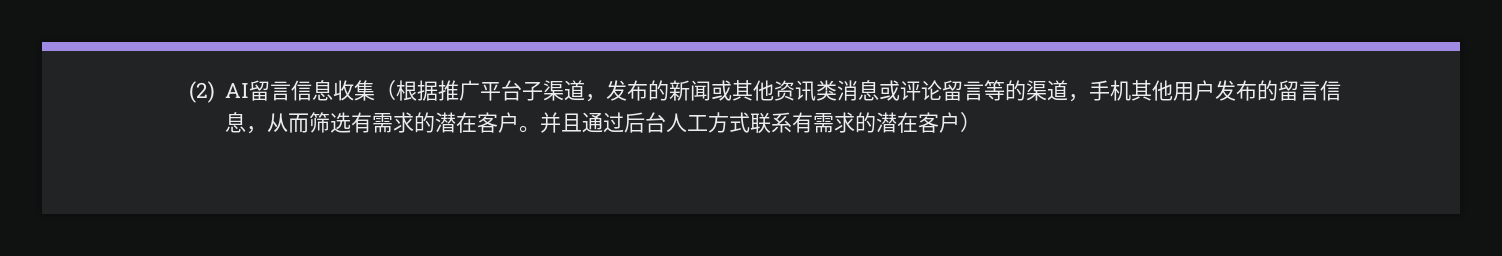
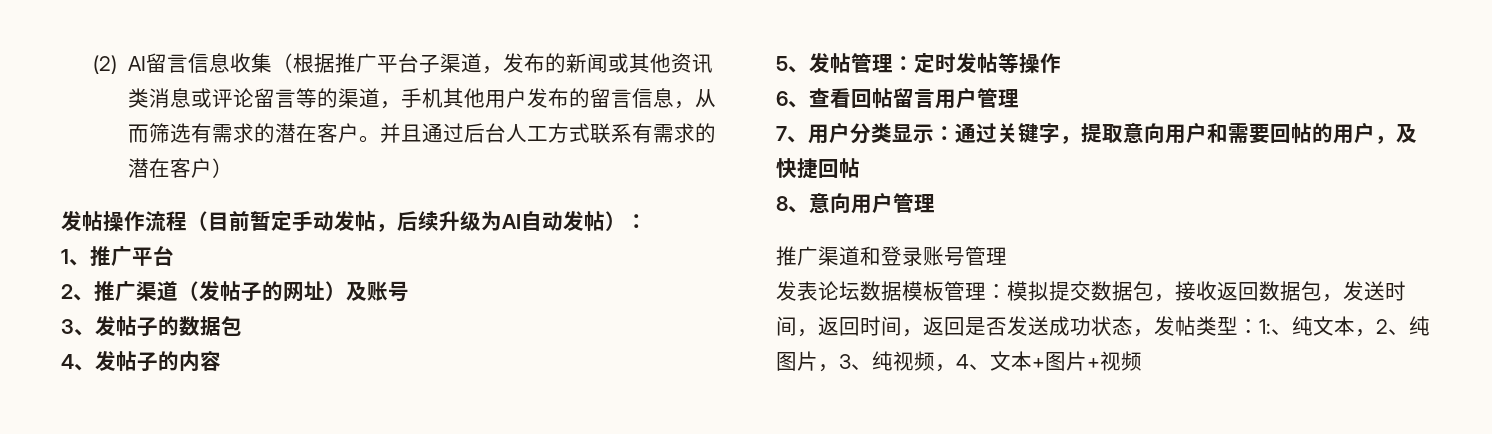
(982, 122) none -> [61,211,647,232] [61,246,174,266] [61,281,409,302] [61,316,242,337] [61,351,221,372] [776,53,1061,74] [776,87,1019,109] [776,122,1417,144] [776,158,860,179] [776,192,935,214] [776,246,1007,266] [776,281,1406,302] [776,316,1430,337] [776,351,1142,372] // 发帖操作流程（目前暂定手动发帖，后续升级为AI自动发帖）： // 1、推广平台 // 2、推广渠道（发帖子的网址）及账号 // 3、发帖子的数据包 // 4、发帖子的内容 // 5、发帖管理：定时发帖等操作 // 6、查看回帖留言用户管理 // 7、用户分类显示：通过关键字，提取意向用户和需要回帖的用户，及快捷回帖 // 8、意向用户管理 // 推广渠道和登录账号管理 // 发表论坛数据模板管理：模拟提交数据包，接收返回数据包，发送时间，返回时间，返回是否发送成功状态，发帖类型：1:、纯文本，2、纯图片，3、纯视频，4、文本+图片+视频

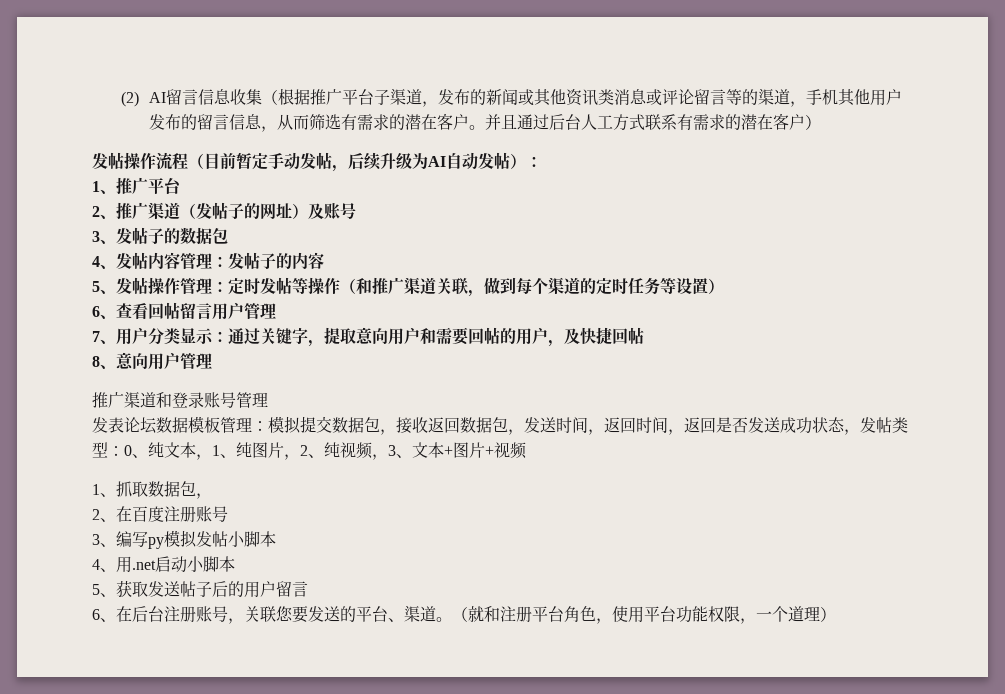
(137, 361) none -> [148,252,260,270] 内容管理：发帖
(851, 63) none -> [148,277,180,294] 操作
(1061, 63) none -> [340,277,724,297] （和推广渠道关联，做到每个渠道的定时任务等设置）
[1259,319,1271,334] 1: -> [124,445,132,456] 0
[1376,319,1388,334] 2 -> [212,445,220,456] 1
[839,354,851,369] 3 -> [300,445,308,456] 2
[956,354,969,369] 4 -> [388,445,396,456] 3
(1142, 361) none -> [92,481,212,499] [92,506,228,522] [92,530,276,549] [92,556,235,573] [92,580,308,598] [92,606,836,624] // 1、抓取数据包， // 2、在百度注册账号 // 3、编写py模拟发帖小脚本 // 4、用.net启动小脚本 // 5、获取发送帖子后的用户留言 // 6、在后台注册账号，关联您要发送的平台、渠道。（就和注册平台角色，使用平台功能权限，一个道理）

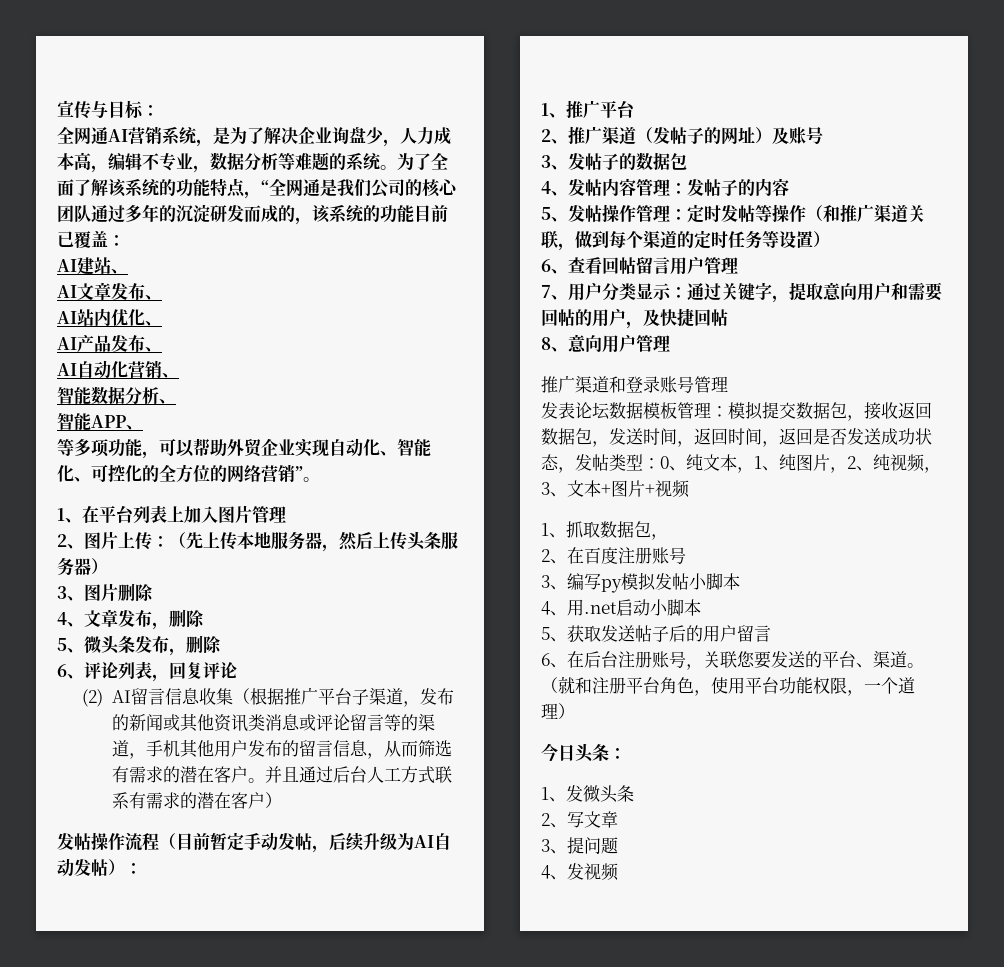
(120, 99) none -> [57,100,159,119] [57,126,451,147] [57,152,448,173] [57,178,459,199] [57,204,448,225] [57,231,125,248] [57,257,128,275] [57,282,162,300] [57,308,162,326] [57,335,162,353] [57,360,179,379] [57,386,176,405] [57,413,143,430] [57,438,431,459] [57,464,320,483] [57,505,286,524] [57,531,458,552] [57,557,108,576] [57,583,154,602] [57,609,205,630] [57,635,222,656] [57,661,237,682] 宣传与目标： // 全网通AI营销系统，是为了解决企业询盘少，人力成本高，编辑不专业，数据分析等难题的系统。为了全面了解该系统的功能特点，“全网通是我们公司的核心团队通过多年的沉淀研发而成的，该系统的功能目前已覆盖： // AI建站、 // AI文章发布、 // AI站内优化、 // AI产品发布、 // AI自动化营销、 // 智能数据分析、 // 智能APP、 // 等多项功能，可以帮助外贸企业实现自动化、智能化、可控化的全方位的网络营销”。 // 1、在平台列表上加入图片管理 // 2、图片上传：（先上传本地服务器，然后上传头条服务器） // 3、图片删除 // 4、文章发布，删除 // 5、微头条发布，删除 // 6、评论列表，回复评论 //
(836, 614) none -> [541,743,626,762] [541,785,634,803] [541,811,618,828] [541,837,618,854] [541,863,619,881] // 今日头条： // 1、发微头条 // 2、写文章 // 3、提问题 // 4、发视频

